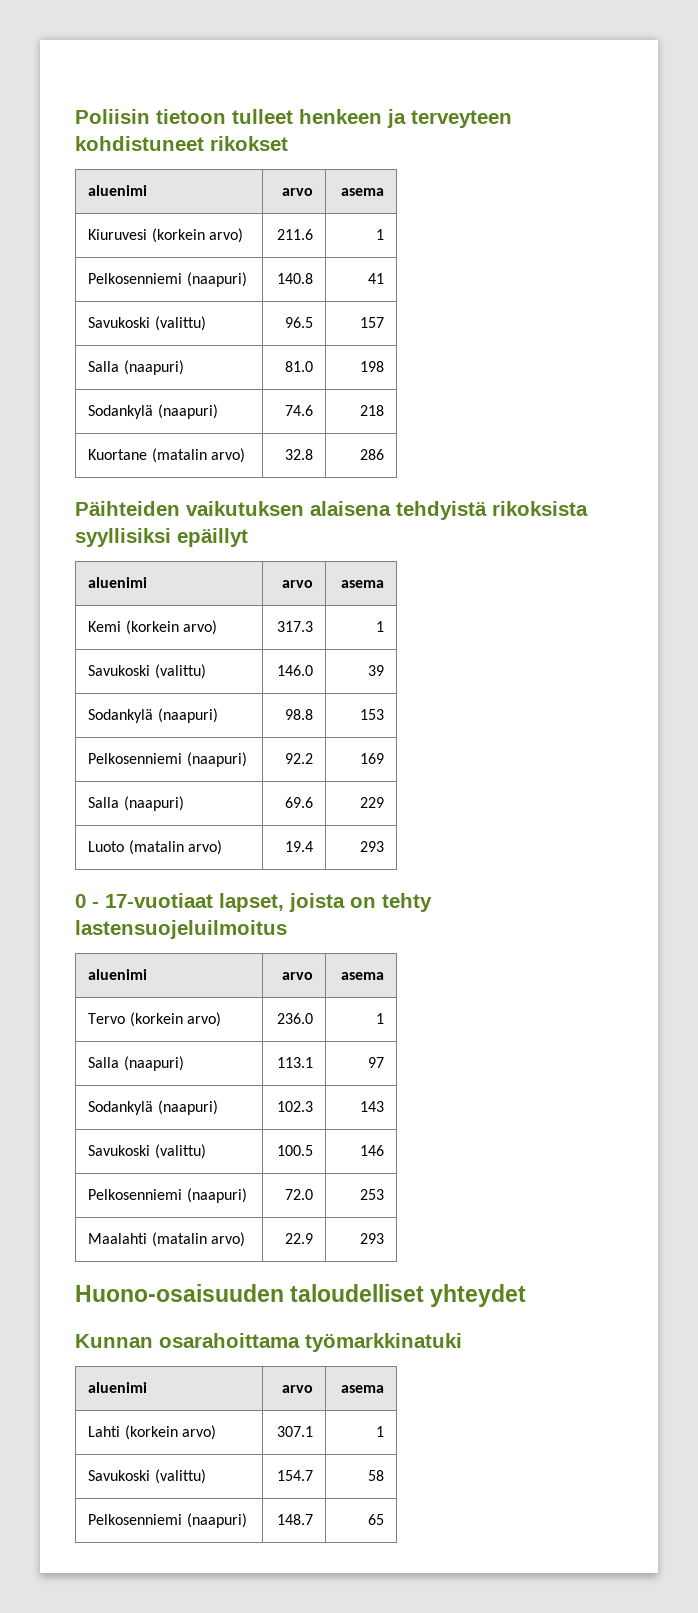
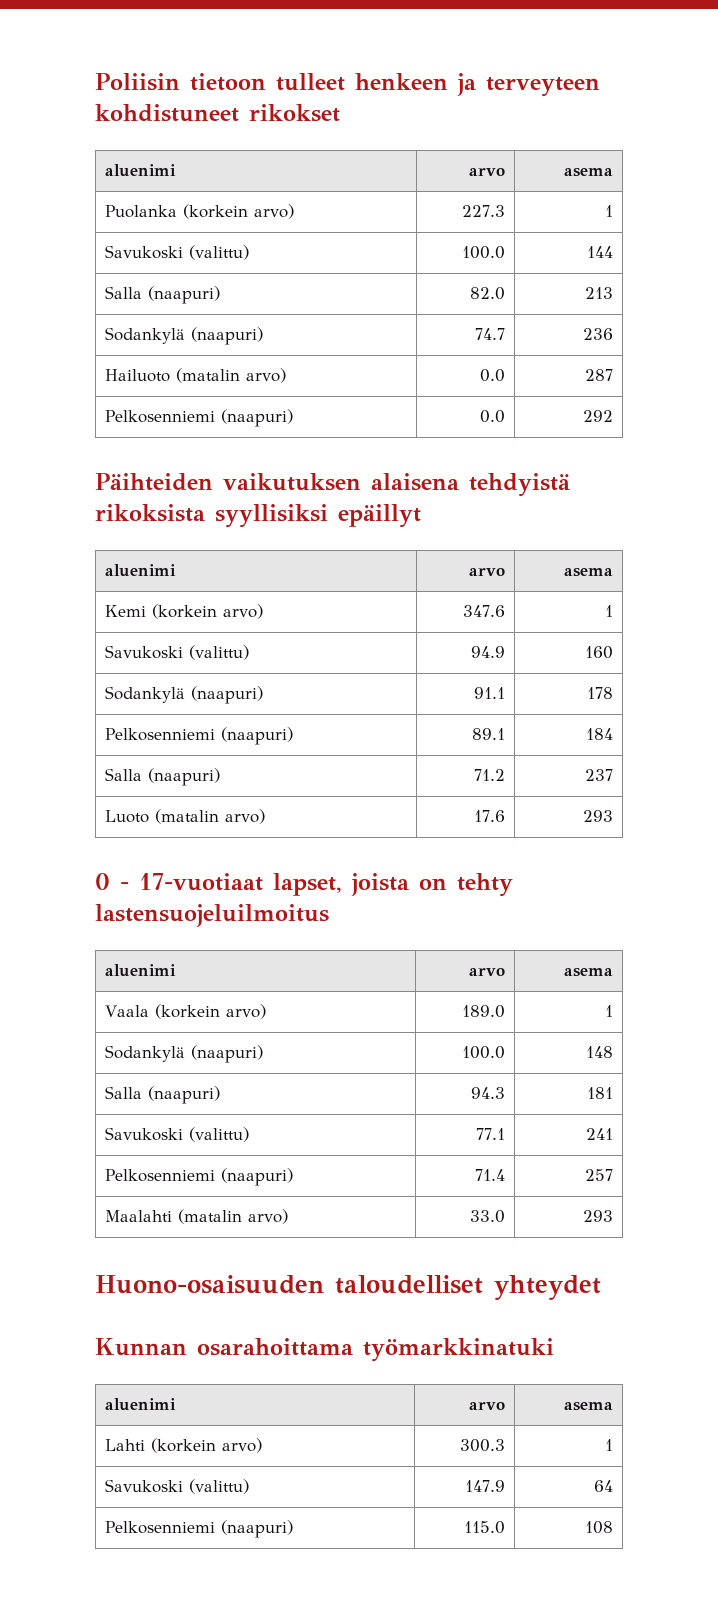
[88,228,243,243] [276,229,313,240] [375,229,384,240] [88,272,247,287] [276,273,313,284] [367,273,384,284] [88,316,206,331] [284,317,313,328] [359,317,384,328] [88,360,184,375] [284,361,313,372] [359,361,384,372] [88,404,218,419] [284,405,313,416] [359,405,384,416] [88,448,245,463] [284,449,313,460] [359,449,384,460] Kiuruvesi (korkein arvo) | 211.6 | 1 // Pelkosenniemi (naapuri) | 140.8 | 41 // Savukoski (valittu) | 96.5 | 157 // Salla (naapuri) | 81.0 | 198 // Sodankylä (naapuri) | 74.6 | 218 // Kuortane (matalin arvo) | 32.8 | 286 -> [105,204,295,219] [461,205,505,217] [604,205,613,217] [105,245,250,260] [461,246,505,259] [586,246,613,258] [105,286,221,304] [469,287,505,300] [584,287,613,299] [105,327,264,345] [474,328,505,340] [582,328,613,340] [105,368,287,383] [479,369,505,382] [584,369,613,381] [105,409,294,427] [479,410,505,423] [582,410,613,422] Puolanka (korkein arvo) | 227.3 | 1 // Savukoski (valittu) | 100.0 | 144 // Salla (naapuri) | 82.0 | 213 // Sodankylä (naapuri) | 74.7 | 236 // Hailuoto (matalin arvo) | 0.0 | 287 // Pelkosenniemi (naapuri) | 0.0 | 292
[276,621,313,632] [375,621,384,632] [88,664,206,679] [276,665,313,676] [367,665,384,676] [88,708,218,723] [284,709,313,720] [359,709,384,720] [88,752,247,767] [284,753,313,764] [359,753,384,764] [88,796,184,811] [284,797,313,808] [359,797,384,808] 317.3 | 1 // Savukoski (valittu) | 146.0 | 39 // Sodankylä (naapuri) | 98.8 | 153 // Pelkosenniemi (naapuri) | 92.2 | 169 // Salla (naapuri) | 69.6 | 229 -> [462,605,505,617] [604,605,613,617] [105,645,250,660] [470,646,505,658] [584,646,613,659] [105,686,264,704] [473,687,505,699] [586,687,613,699] [105,727,294,745] [471,728,505,740] [585,728,613,740] [105,768,221,786] [473,769,505,781] [584,769,613,781] 347.6 | 1 // Savukoski (valittu) | 94.9 | 160 // Sodankylä (naapuri) | 91.1 | 178 // Pelkosenniemi (naapuri) | 89.1 | 184 // Salla (naapuri) | 71.2 | 237
[284,841,313,852] 19.4 -> [473,810,505,822] 17.6
[88,1012,221,1027] [276,1013,313,1024] [375,1013,384,1024] [88,1056,184,1071] [276,1057,313,1068] [367,1057,384,1068] [88,1100,218,1115] [276,1101,313,1112] [359,1101,384,1112] [88,1144,206,1159] [276,1145,313,1156] [359,1145,384,1156] [88,1188,247,1203] [284,1189,313,1200] [359,1189,384,1200] Tervo (korkein arvo) | 236.0 | 1 // Salla (naapuri) | 113.1 | 97 // Sodankylä (naapuri) | 102.3 | 143 // Savukoski (valittu) | 100.5 | 146 // Pelkosenniemi (naapuri) | 72.0 | 253 -> [105,1004,267,1019] [461,1005,505,1018] [604,1005,613,1017] [105,1045,264,1063] [461,1046,505,1059] [585,1046,613,1058] [105,1086,221,1104] [470,1087,505,1099] [586,1087,613,1099] [105,1127,250,1142] [475,1128,505,1140] [585,1128,613,1140] [105,1168,294,1186] [474,1169,505,1181] [584,1169,613,1181] Vaala (korkein arvo) | 189.0 | 1 // Sodankylä (naapuri) | 100.0 | 148 // Salla (naapuri) | 94.3 | 181 // Savukoski (valittu) | 77.1 | 241 // Pelkosenniemi (naapuri) | 71.4 | 257
[284,1233,313,1244] 22.9 -> [469,1210,505,1223] 33.0
[276,1426,313,1437] [375,1426,384,1437] [88,1469,206,1484] [276,1470,313,1481] [367,1470,384,1481] [88,1513,247,1528] [276,1514,313,1525] [367,1514,384,1525] 307.1 | 1 // Savukoski (valittu) | 154.7 | 58 // Pelkosenniemi (naapuri) | 148.7 | 65 -> [459,1439,505,1452] [604,1439,613,1451] [105,1479,250,1494] [464,1480,505,1492] [593,1480,613,1492] [105,1520,294,1538] [463,1521,505,1534] [584,1521,613,1534] 300.3 | 1 // Savukoski (valittu) | 147.9 | 64 // Pelkosenniemi (naapuri) | 115.0 | 108

